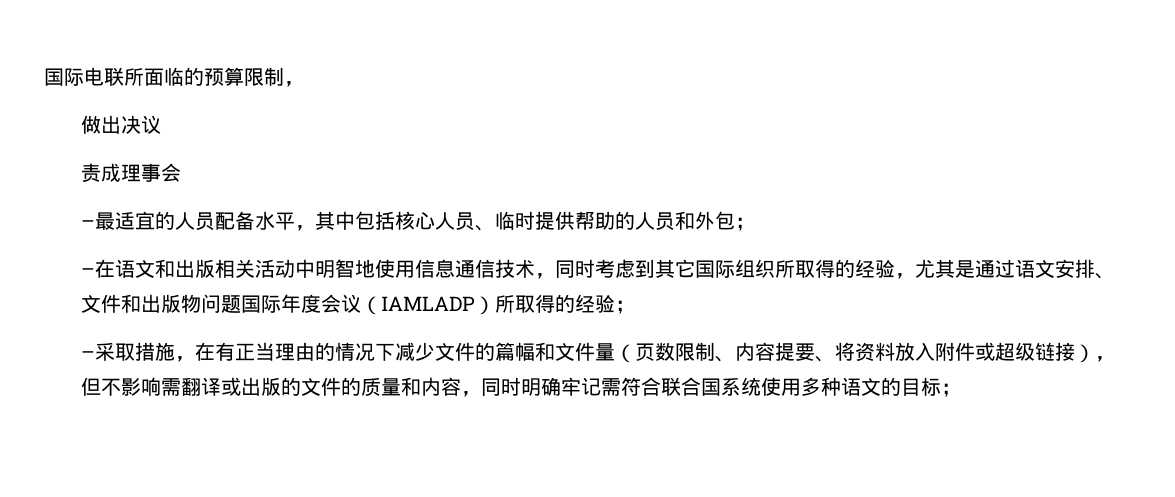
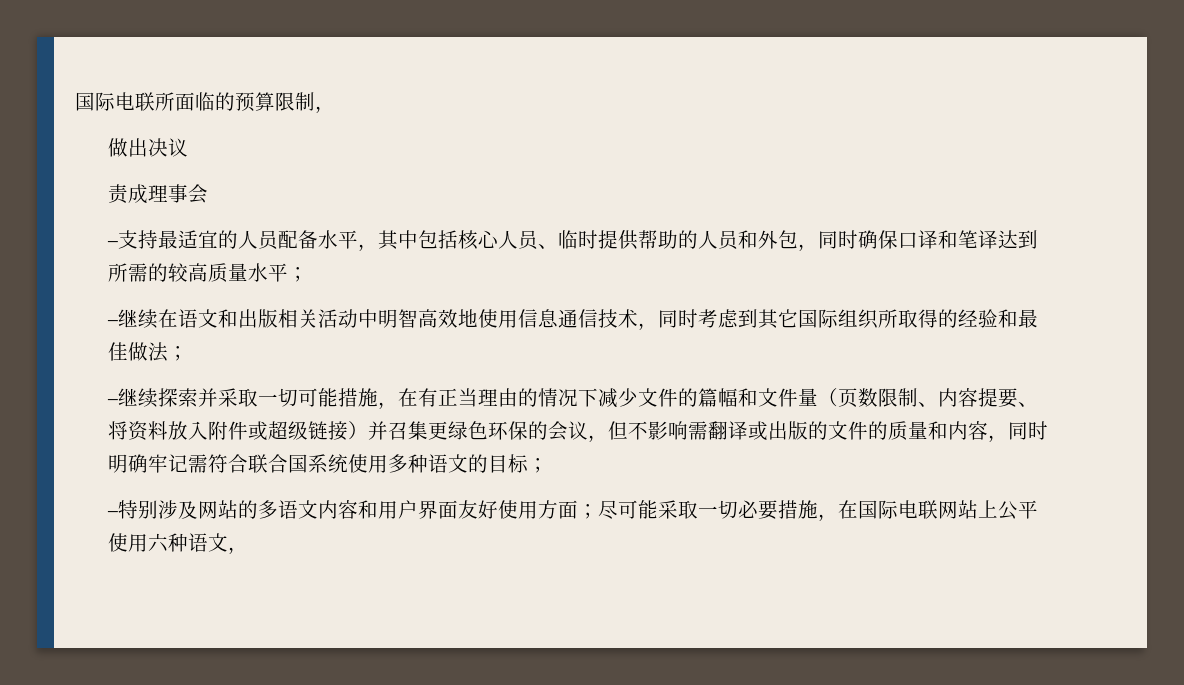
(95, 224) none -> [117,230,158,249] 支持
[734,217,755,231] [80,268,95,276] ； // – -> [797,230,1038,251] [107,263,308,282] [106,309,158,329] ，同时确保口译和笔译达到所需的较高质量水平； // –继续
(355, 268) none -> [417,309,458,328] 高效
[894,259,1115,279] [80,294,635,315] [80,342,135,361] ，尤其是通过语文安排、文件和出版物问题国际年度会议（IAMLADP）所取得的经验； // –采取 -> [997,309,1038,328] [107,342,188,362] [106,388,338,408] 和最佳做法； // –继续探索并采取一切可能
(1095, 353) none -> [367,421,588,441] 并召集更绿色环保的会议
(961, 390) none -> [106,500,1038,521] [107,533,248,554] // –特别涉及网站的多语文内容和用户界面友好使用方面；尽可能采取一切必要措施，在国际电联网站上公平使用六种语文，

